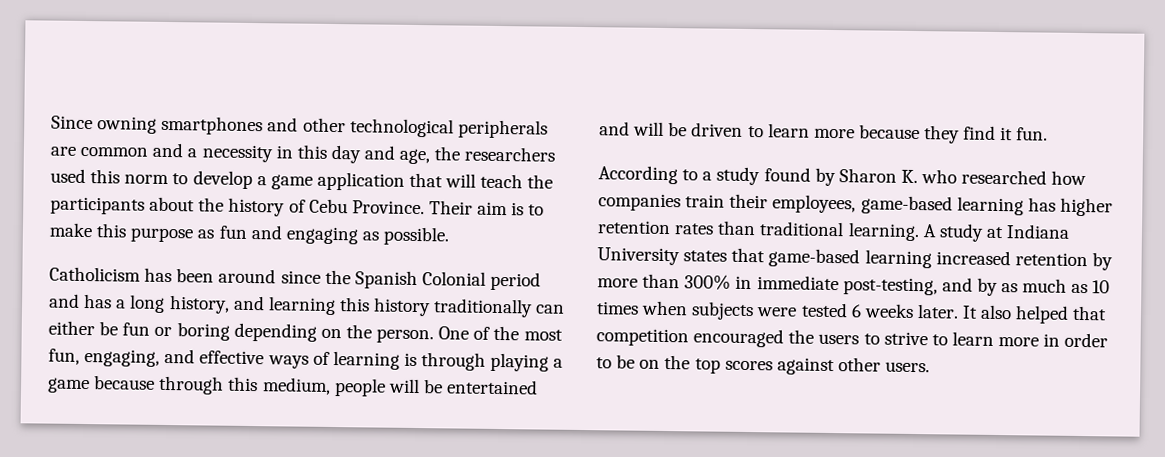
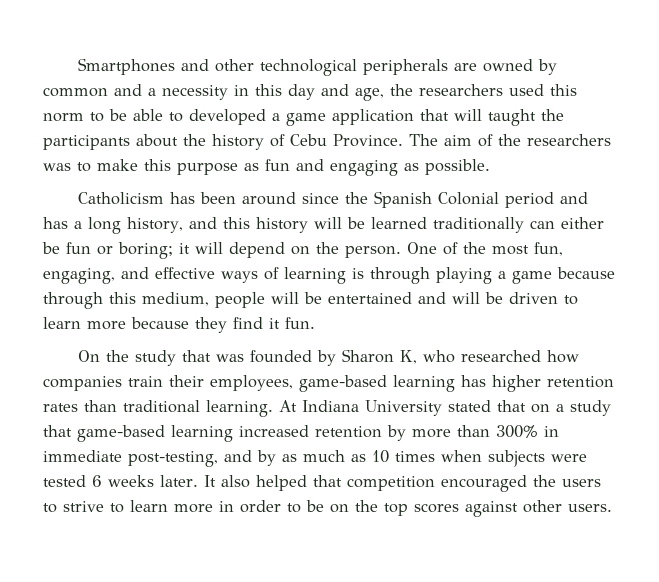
[51,115,264,136] Since owning smartphones -> [78,58,176,75] Smartphones
(76, 151) none -> [483,59,558,75] owned by
[192,170,253,190] develop -> [109,109,266,125] be able to developed
[480,173,524,189] teach -> [488,109,536,126] taught
[428,200,525,216] Their aim is -> [409,134,611,147] [43,163,71,171] The aim of the researchers was
[267,296,336,316] learning -> (217, 223) none
(432, 307) none -> [313,217,427,229] will be learned
[176,322,317,342] boring depending -> [118,242,285,259] boring; it will depend
[598,165,811,186] According to a study found -> [78,350,313,366] On the study that was founded
[900,169,918,184] K. -> [400,350,418,364] K,
[922,223,1071,242] [597,247,728,266] A study at Indiana University states -> [279,400,611,416] At Indiana University stated that on a study

